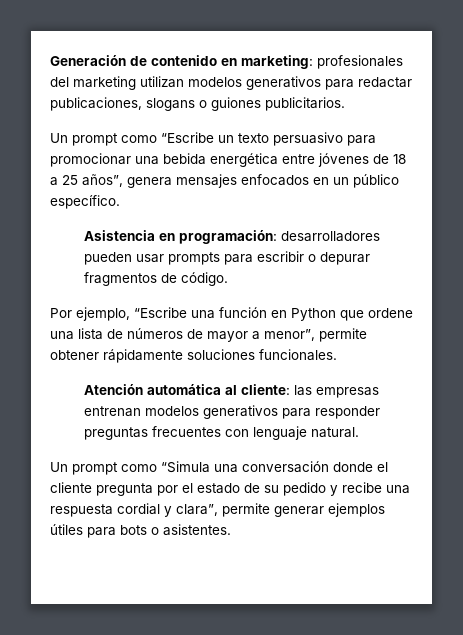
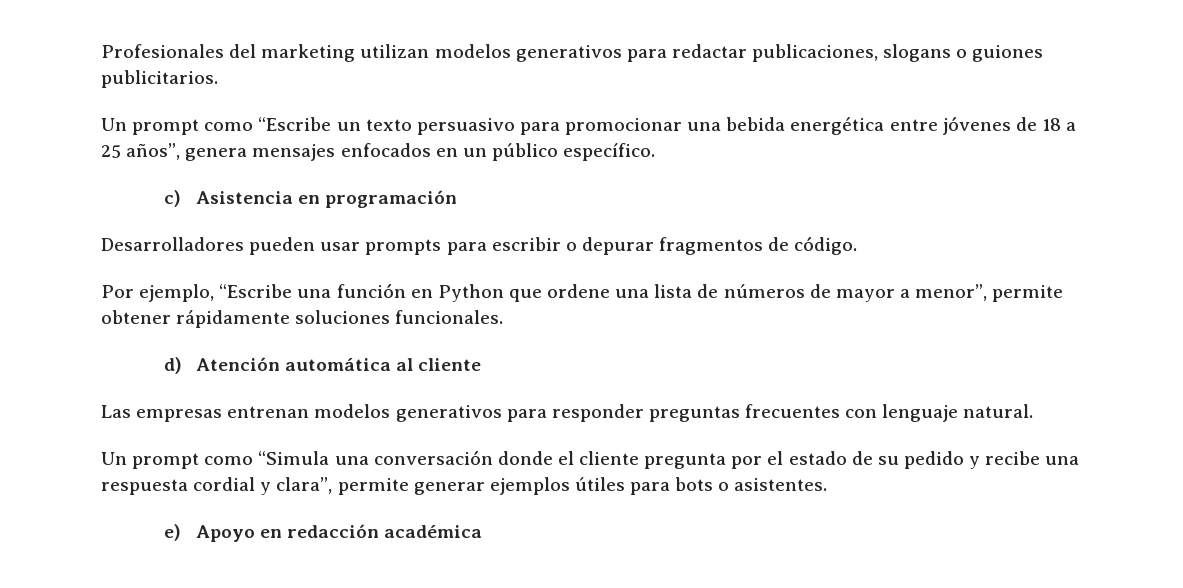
[50,55,403,69] Generación de contenido en marketing: profesionales -> [101,44,224,58] Profesionales
(120, 202) none -> [164,190,182,207] c)
[179,230,381,244] programación: desarrolladores -> [324,190,457,208] [101,237,244,251] programación // Desarrolladores
(337, 355) none -> [164,357,183,374] d)
[241,384,313,396] cliente: las -> [418,358,482,371] [101,405,131,418] cliente // Las
(231, 530) none -> [164,524,483,542] // e) Apoyo en redacción académica

